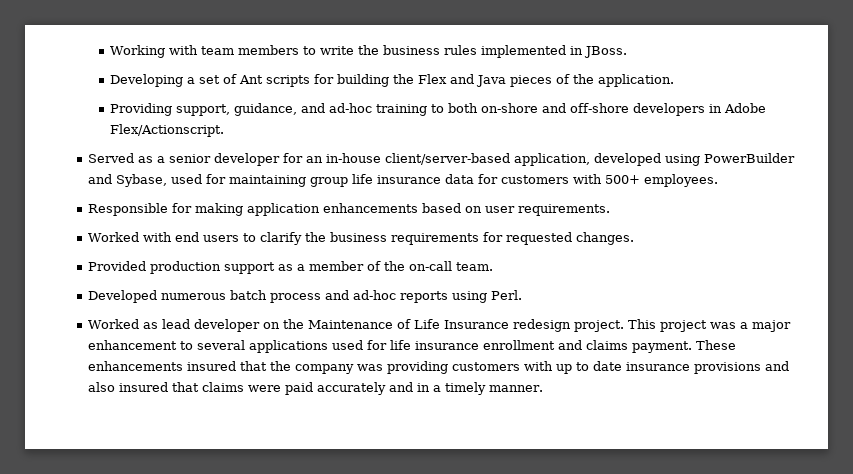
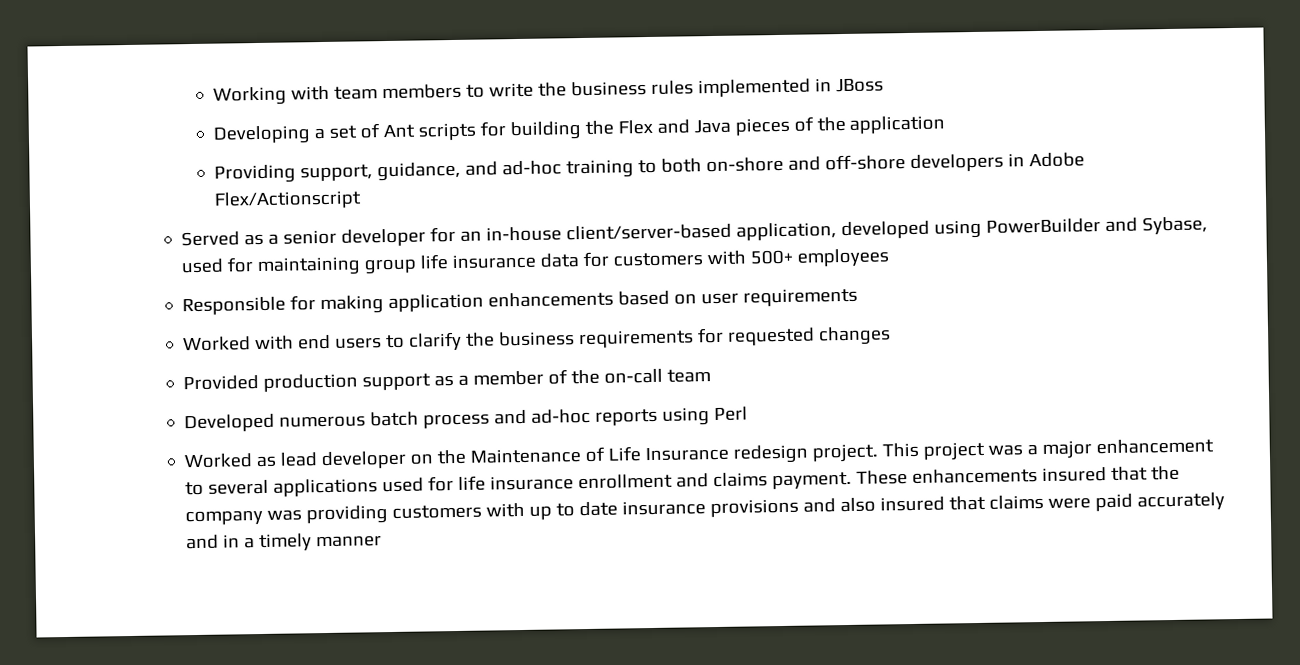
[583,46,627,58] JBoss. -> [835,78,884,93] JBoss
[597,74,674,87] application. -> [849,115,946,134] application
[109,124,224,137] Flex/Actionscript. -> [213,190,362,210] Flex/Actionscript
[644,174,719,187] employees. -> [796,248,889,267] employees
[518,204,611,216] requirements. -> [742,287,858,307] requirements
[576,232,635,245] changes. -> [817,326,891,346] changes
[456,262,494,271] team. -> [666,369,711,383] team
[491,290,523,300] Perl. -> [713,406,748,422] Perl
[489,385,544,392] manner. -> [315,535,382,548] manner

